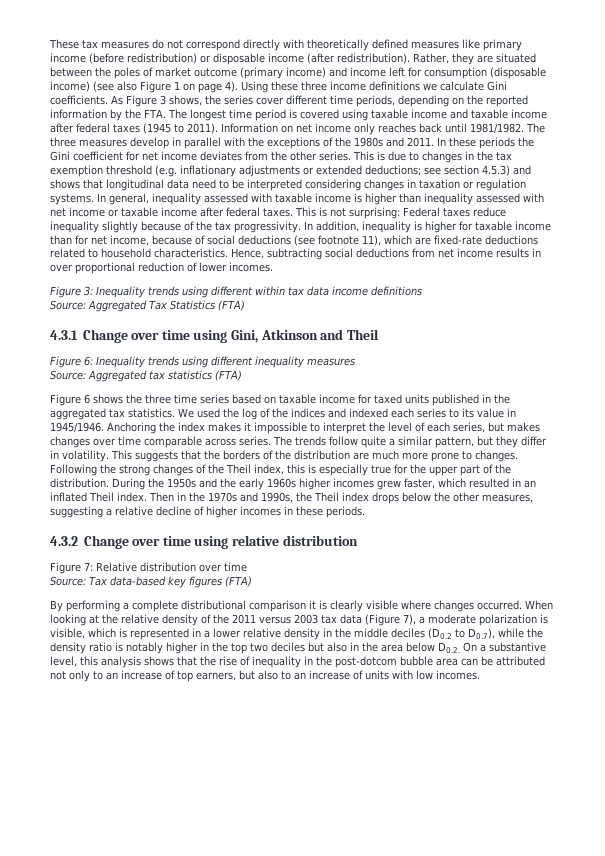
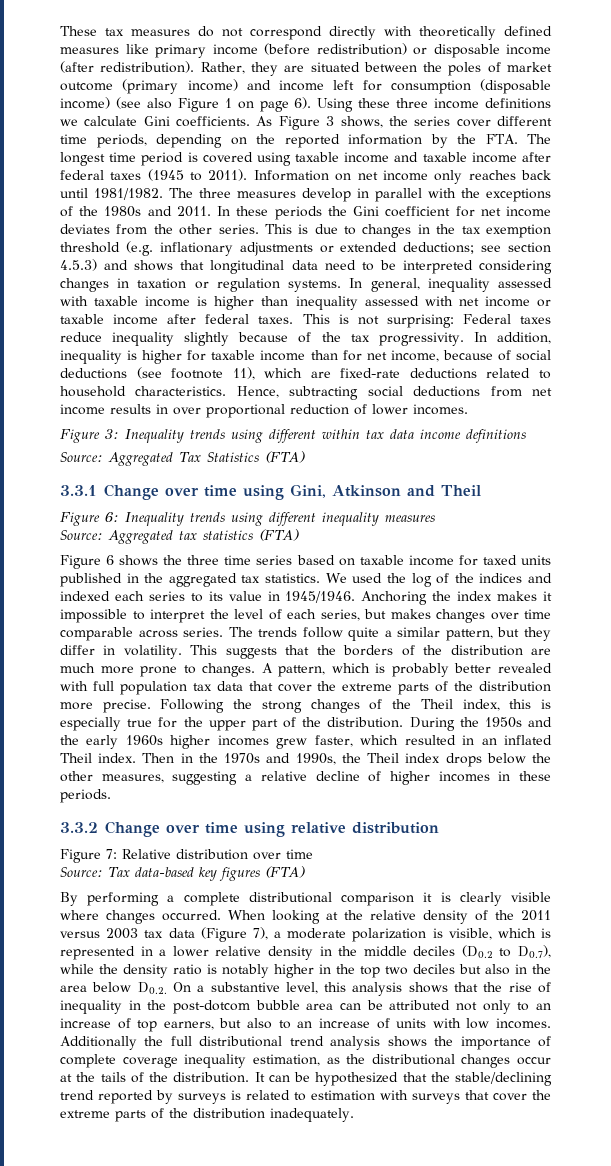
[225,81,238,92] 4). -> [294,97,312,109] 6).
[50,330,78,340] 4.3.1 -> [60,485,97,496] 3.3.1
(518, 456) none -> [261,663,552,677] [60,681,551,695] [60,699,151,713] A pattern, which is probably better revealed with full population tax data that cover the extreme parts of the distribution more precise.
[50,536,78,546] 4.3.2 -> [60,822,98,833] 3.3.2
(480, 675) none -> [60,1036,552,1050] [60,1054,551,1068] [60,1072,552,1086] [60,1090,551,1104] [60,1108,354,1122] Additionally the full distributional trend analysis shows the importance of complete coverage inequality estimation, as the distributional changes occur at the tails of the distribution. It can be hypothesized that the stable/declining trend reported by surveys is related to estimation with surveys that cover the extreme parts of the distribution inadequately.

